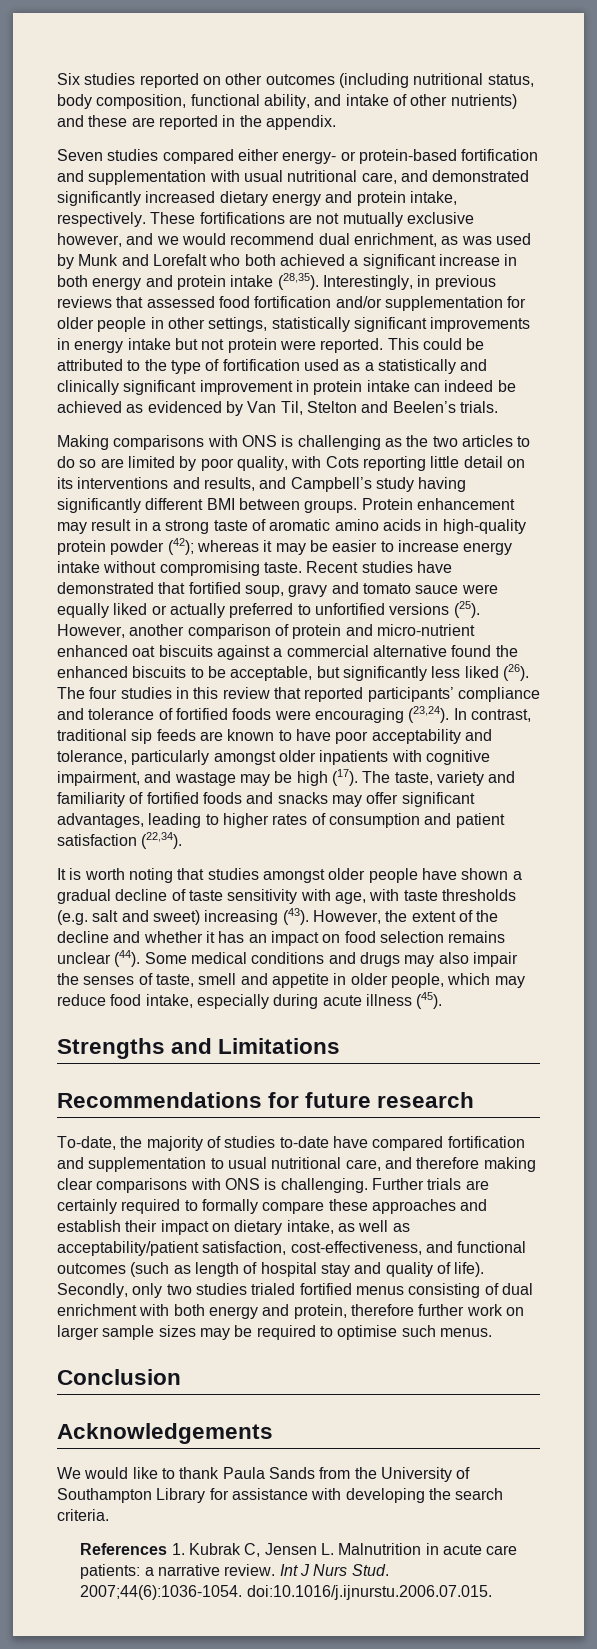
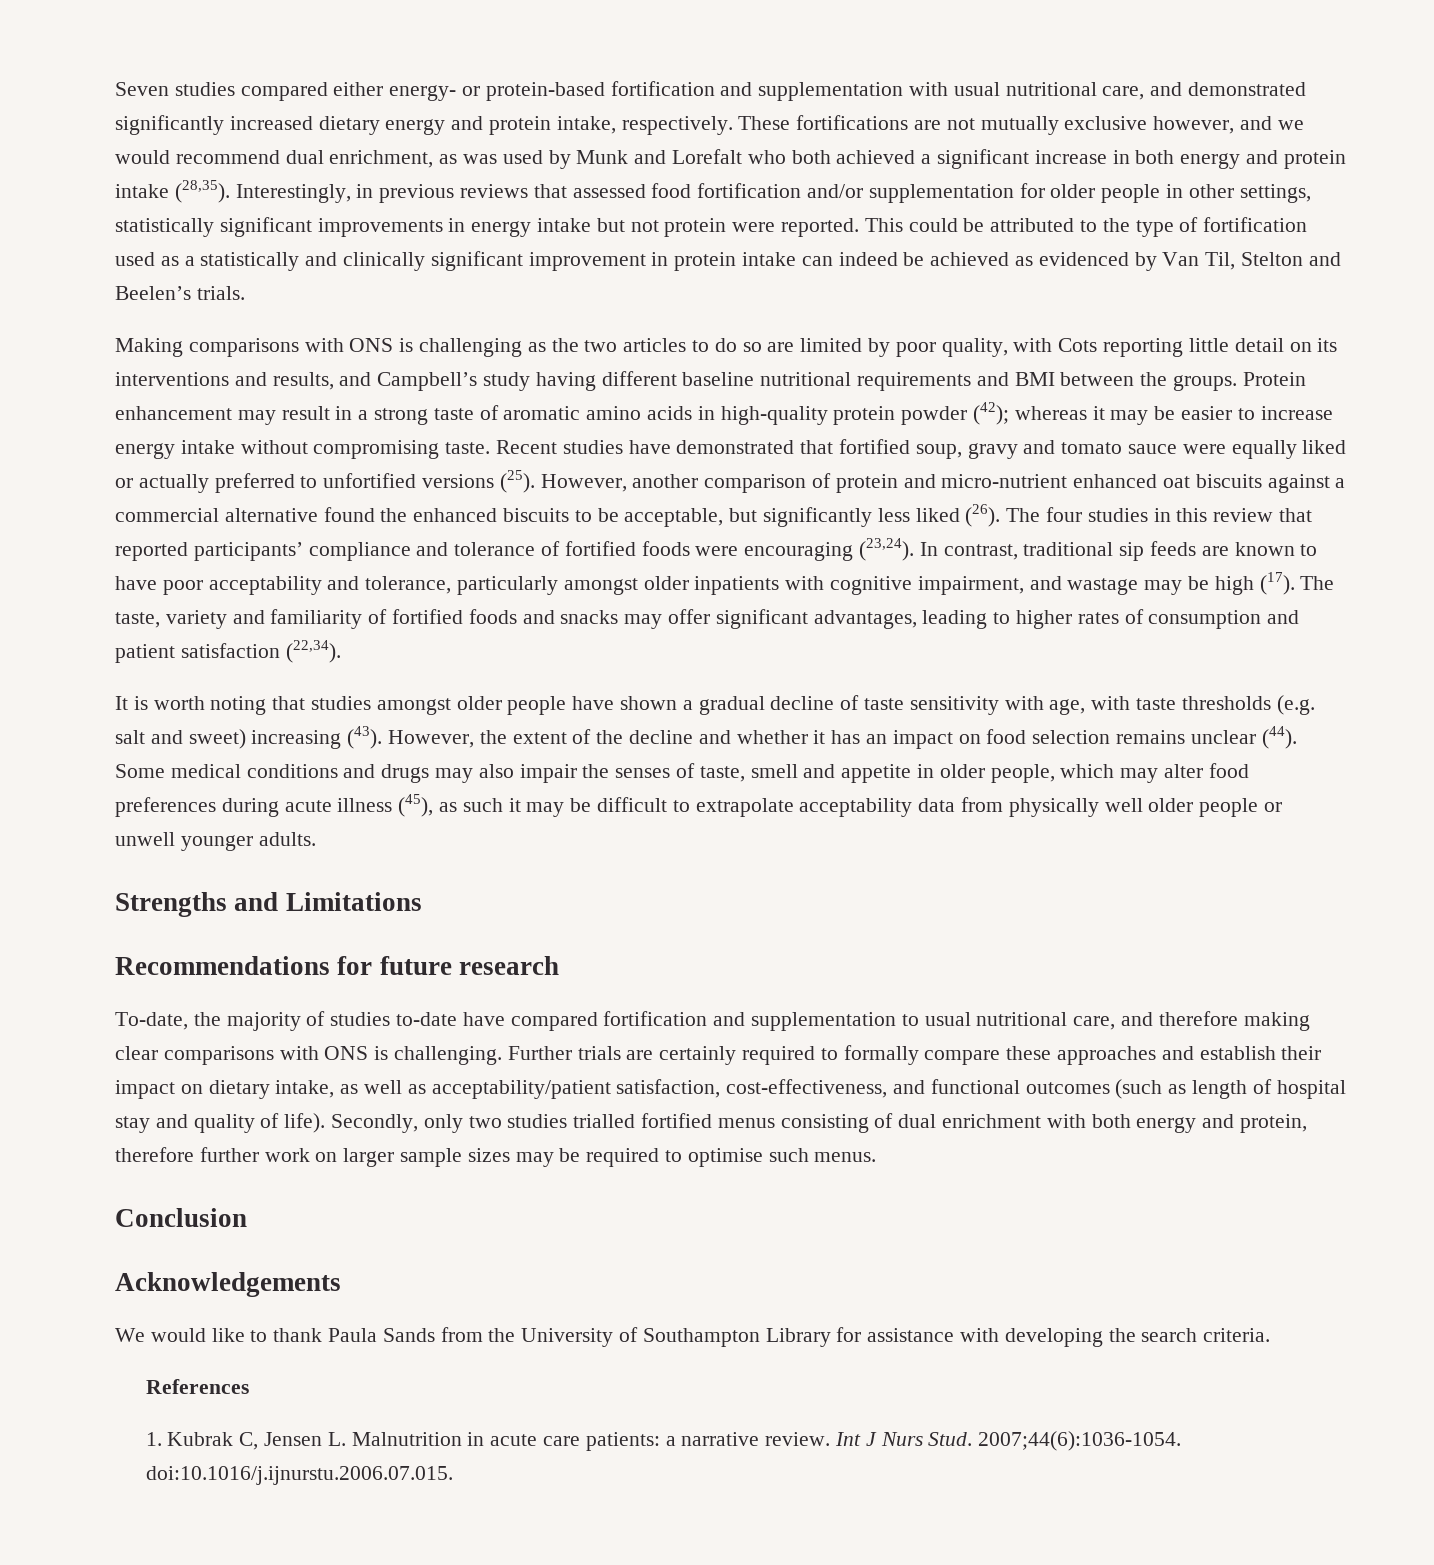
[57,73,534,88] [57,94,517,109] [57,115,336,130] Six studies reported on other outcomes (including nutritional status, body composition, functional ability, and intake of other nutrients) and these are reported in the appendix. // -> (115, 89) none
[57,498,204,513] significantly different -> [601,371,1009,391] different baseline nutritional requirements and
(300, 504) none -> [1140,372,1168,386] the
[57,992,443,1009] reduce food intake, especially during acute illness (45). -> [1164,763,1249,778] [115,794,1283,817] [115,832,316,851] alter food preferences during acute illness (45), as such it may be difficult to extrapolate acceptability data from physically well older people or unwell younger adults.
[251,1283,296,1295] trialed -> [573,1114,636,1128] trialled
(168, 1549) none -> (249, 1386) //

